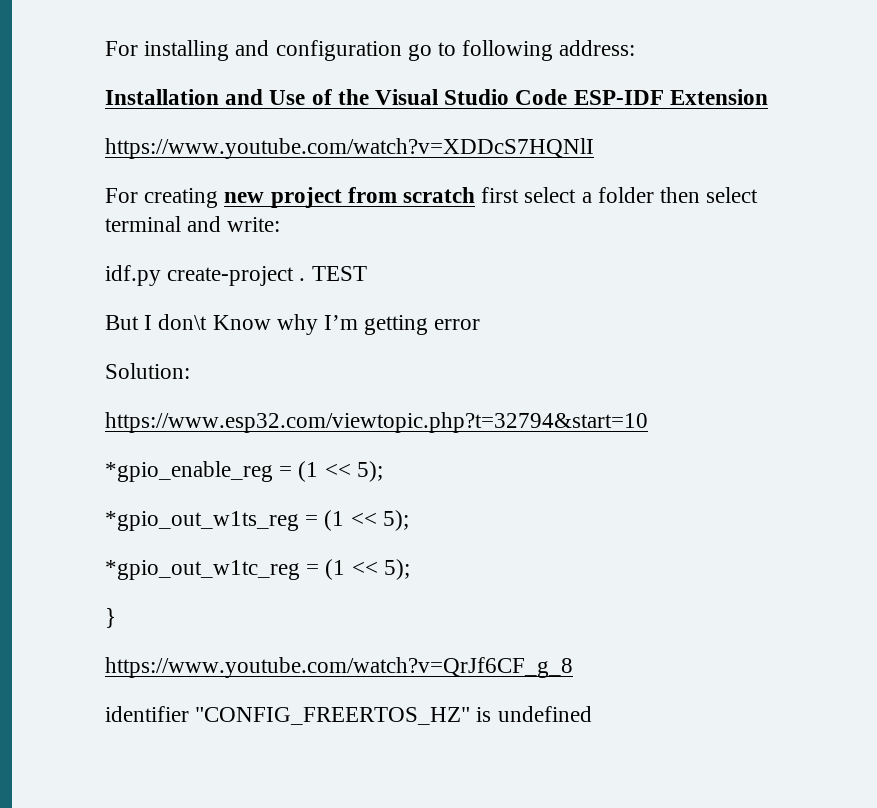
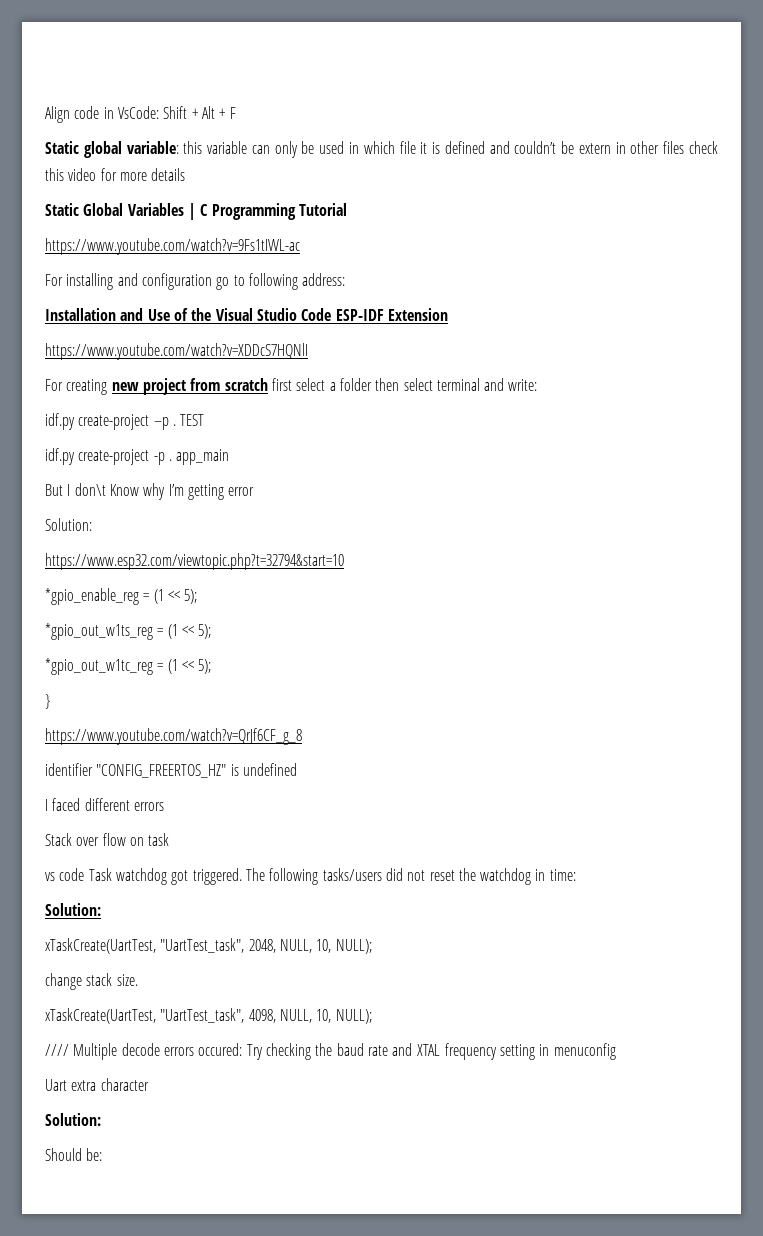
(105, 48) none -> [45,106,236,123] [45,141,718,158] [45,168,186,181] [45,203,347,220] [45,238,300,255] Align code in VsCode: Shift + Alt + F // Static global variable: this variable can only be used in which file it is defined and couldn’t be extern in other files check this video for more details // Static Global Variables | C Programming Tutorial // https://www.youtube.com/watch?v=9Fs1tIWL-ac //
(295, 276) none -> [153,417,169,430] –p
(367, 273) none -> [45,448,230,465] // idf.py create-project -p . app_main
(592, 714) none -> [45,798,164,811] [45,833,170,846] [45,868,576,885] [45,903,101,916] [45,938,372,954] [45,973,138,990] [45,1008,372,1024] [45,1043,616,1060] [45,1078,149,1091] [45,1113,101,1126] [45,1148,103,1161] // I faced different errors // Stack over flow on task // vs code Task watchdog got triggered. The following tasks/users did not reset the watchdog in time: // Solution: // xTaskCreate(UartTest, "UartTest_task", 2048, NULL, 10, NULL); // change stack size. // xTaskCreate(UartTest, "UartTest_task", 4098, NULL, 10, NULL); // //// Multiple decode errors occured: Try checking the baud rate and XTAL frequency setting in menuconfig // Uart extra character // Solution: // Should be:

